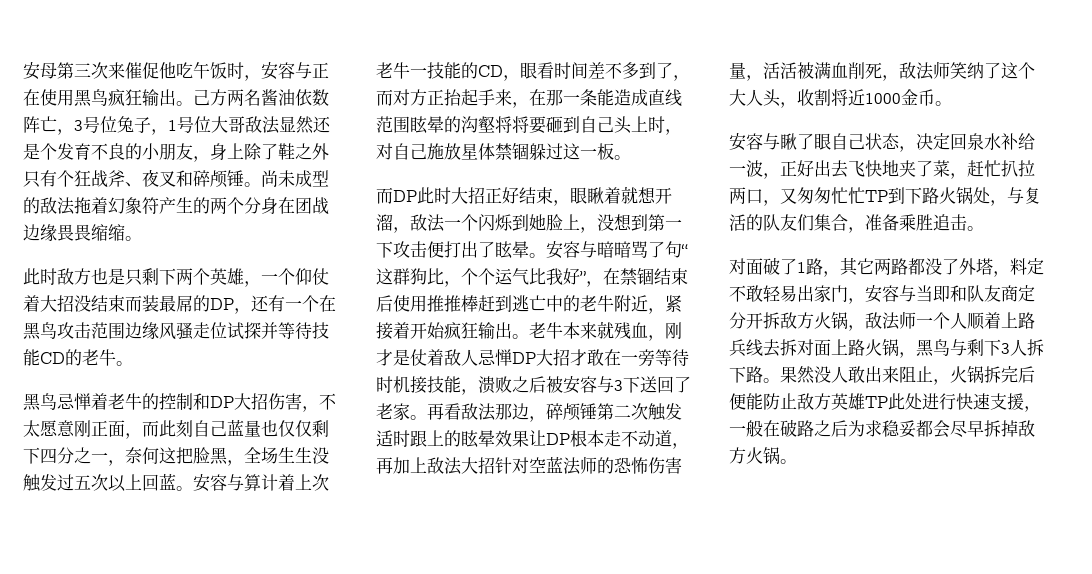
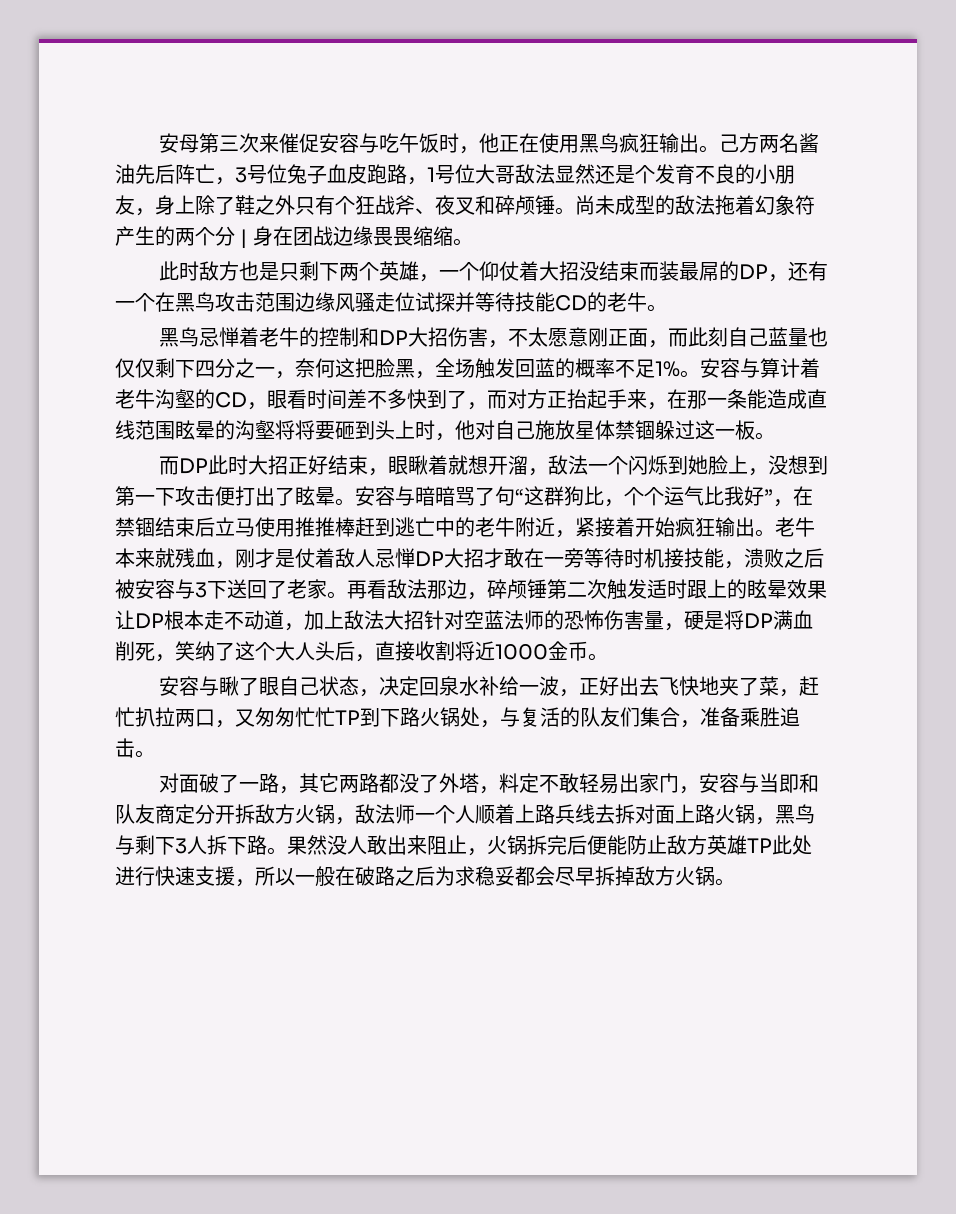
[159,62,176,79] 他 -> [319,133,380,153] 安容与
[261,62,312,80] 安容与 -> [479,133,500,153] 他
[295,89,329,106] 依数 -> [135,164,175,184] 先后
(151, 125) none -> [327,164,407,184] 血皮跑路
(261, 205) none -> [240,229,248,249] |
[278,447,329,464] [23,473,329,492] [376,62,461,79] 生生没触发过五次以上回蓝。安容与算计着上次老牛一技能 -> [475,358,820,379] [115,389,195,409] 触发回蓝的概率不足1%。安容与算计着老牛沟壑
(639, 70) none -> [407,389,427,409] 快
[580,116,614,133] 自己 -> (375, 430) none
(682, 132) none -> [455,420,475,440] 他
(393, 303) none -> [215,517,255,537] 立马
[376,457,393,474] 再 -> (304, 627) none
[763,62,814,79] 活活被 -> [684,610,773,630] 硬是将DP
[899,61,950,80] 敌法师 -> (175, 658) none
[780,102,797,108] ， -> [335,641,415,662] 后，直接
[797,262,806,273] 1 -> [239,782,260,791] 一
(1041, 409) none -> [255,866,295,886] 所以

